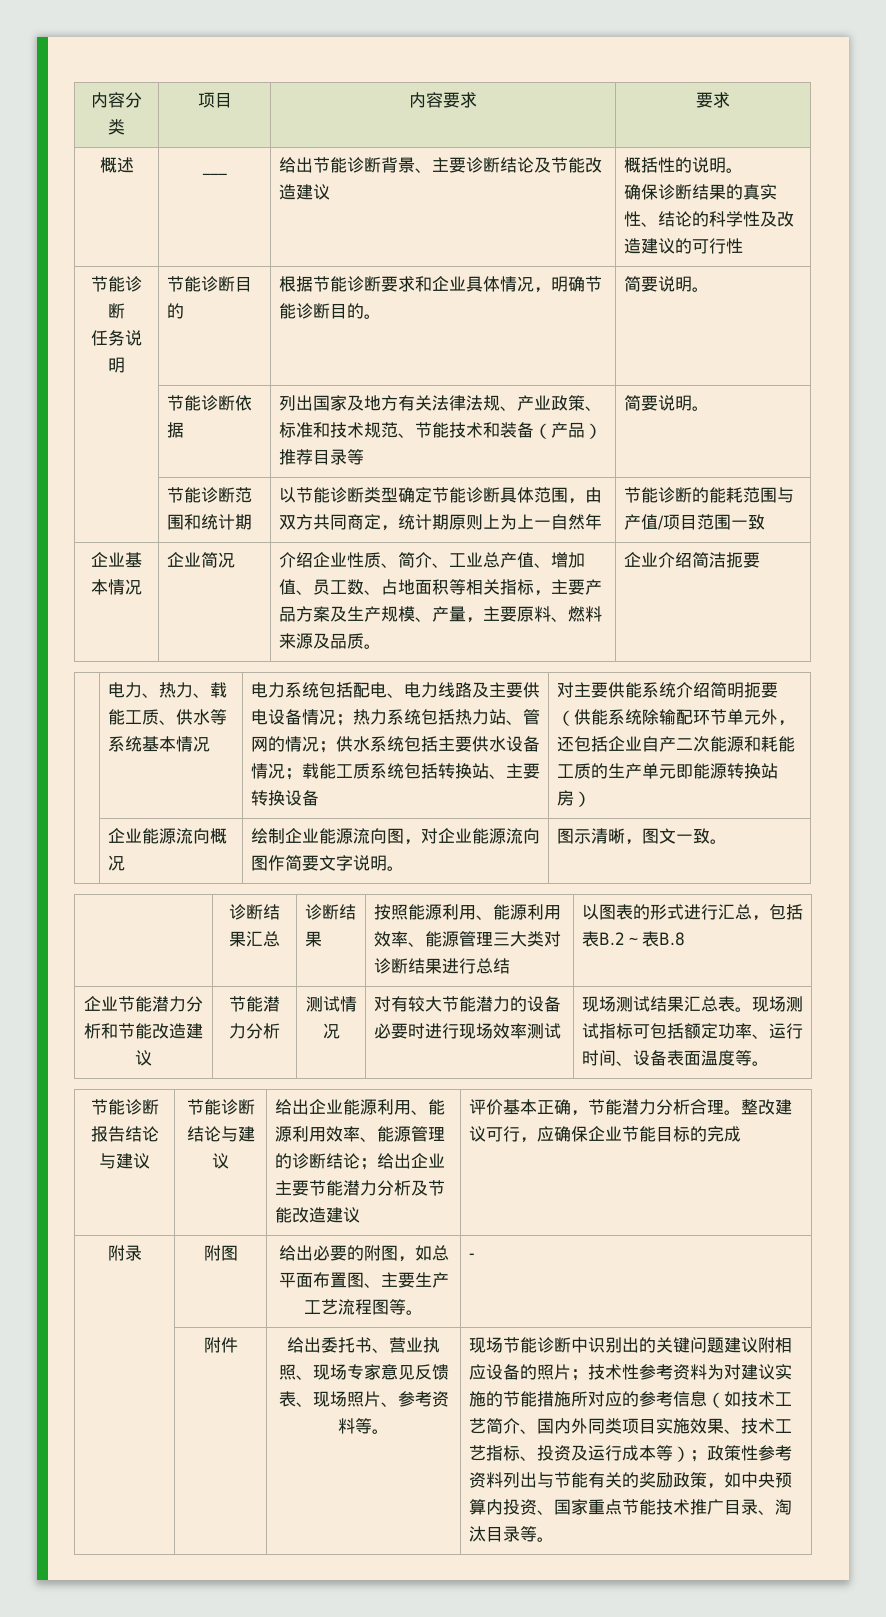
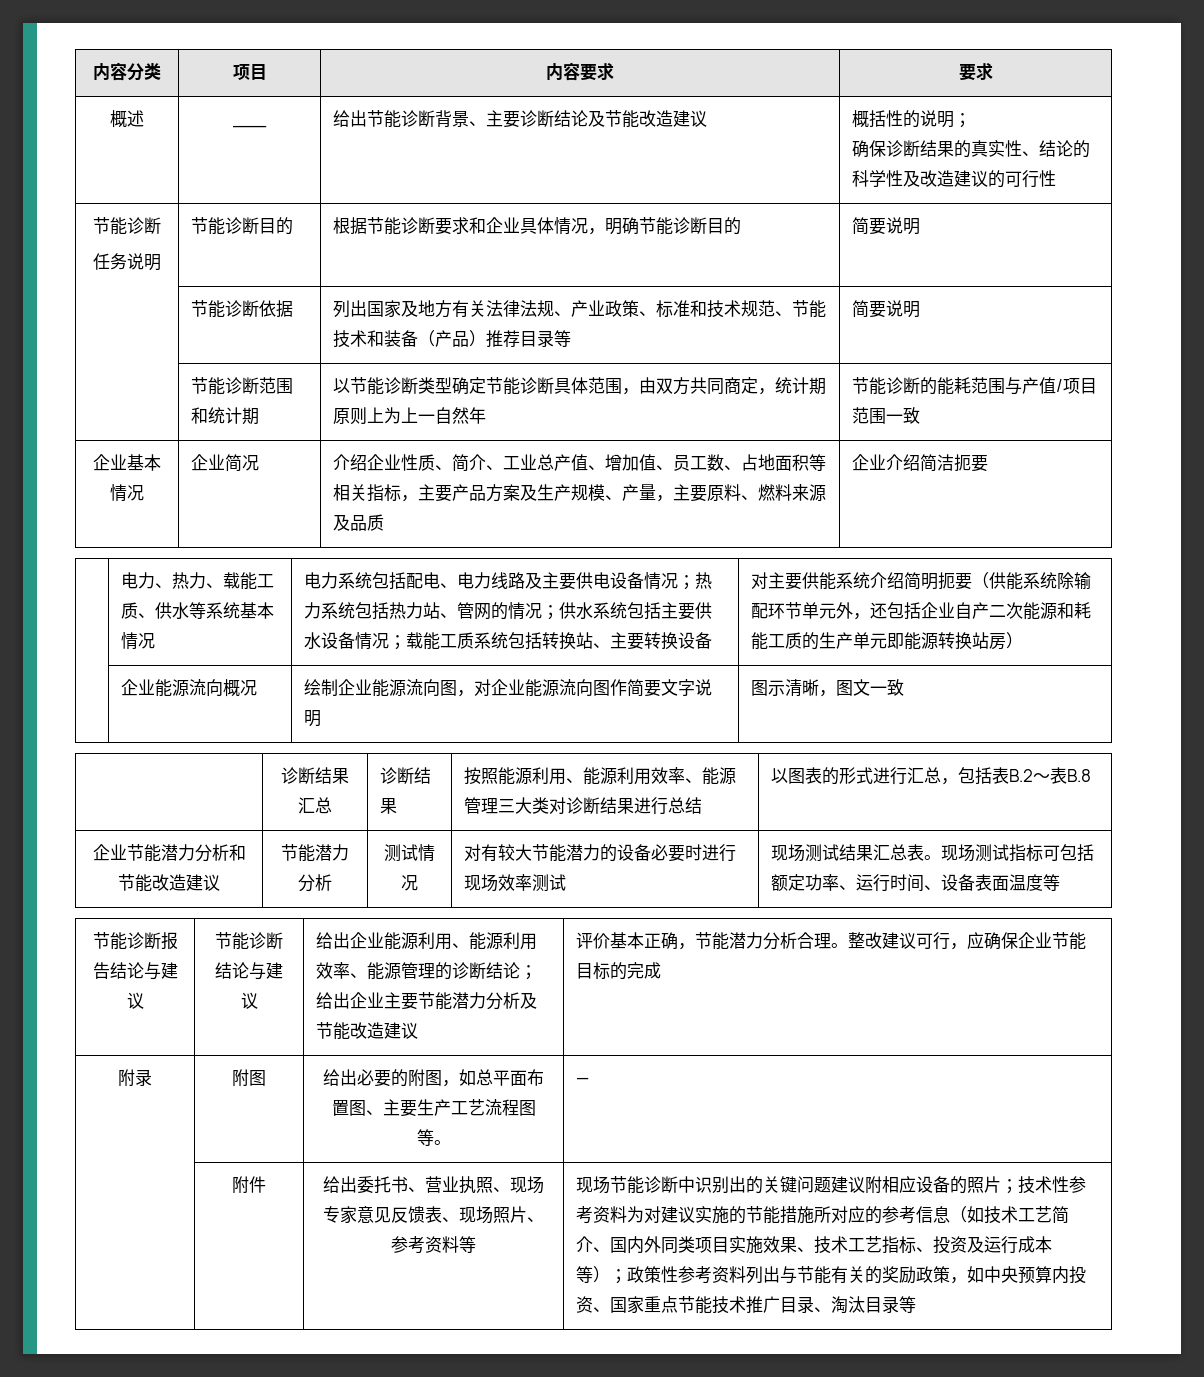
[725,168,743,173] 。 -> [953,113,971,128] ；
[363,314,381,319] [623,276,709,292] 。 | 简要说明。 -> [851,217,920,235] | 简要说明
[691,406,709,411] 。 -> (920, 309) none
[363,644,381,649] 。 -> (384, 522) none
[386,866,404,871] 。 -> (321, 718) none
[709,839,727,844] 。 -> (904, 687) none
[751,1061,769,1066] 。 -> (1060, 882) none
[468,1253,475,1259] - -> [575,1077,589,1084] —
[372,1429,389,1434] 。 -> (477, 1244) none
[536,1537,554,1542] 。 -> (916, 1304) none

